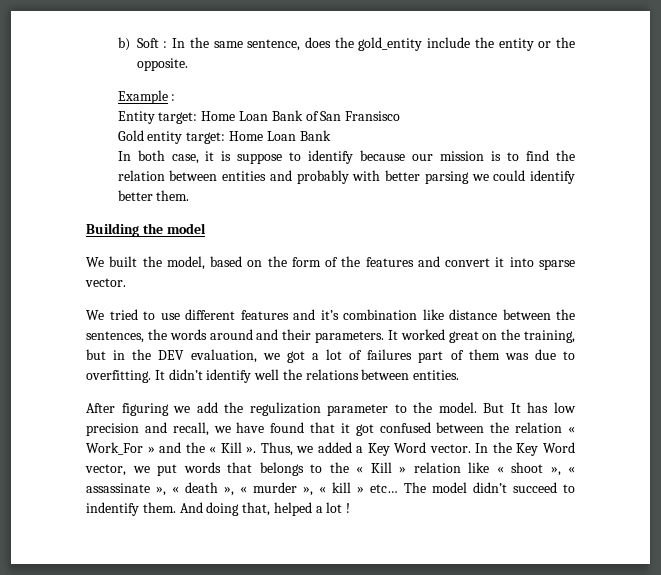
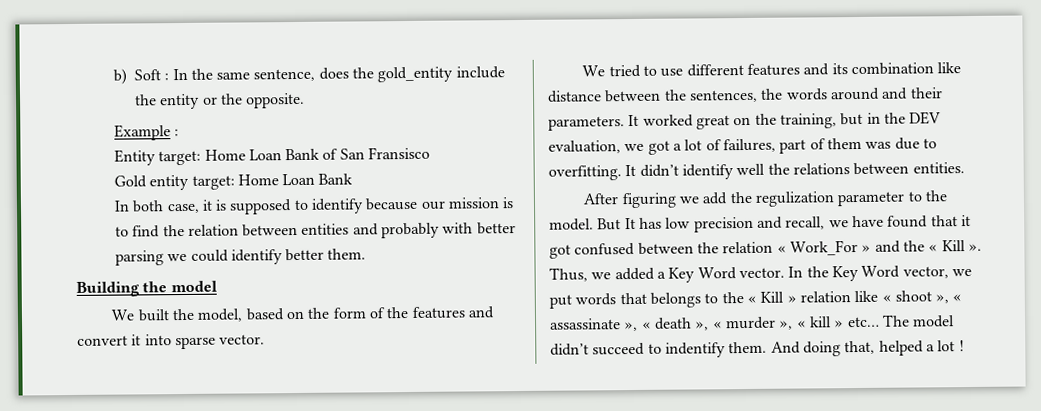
[237,153,283,164] suppose -> [229,199,293,215] supposed
[320,310,339,320] it’s -> [831,63,848,75] its
[367,349,413,360] failures -> [722,138,776,153] failures,

